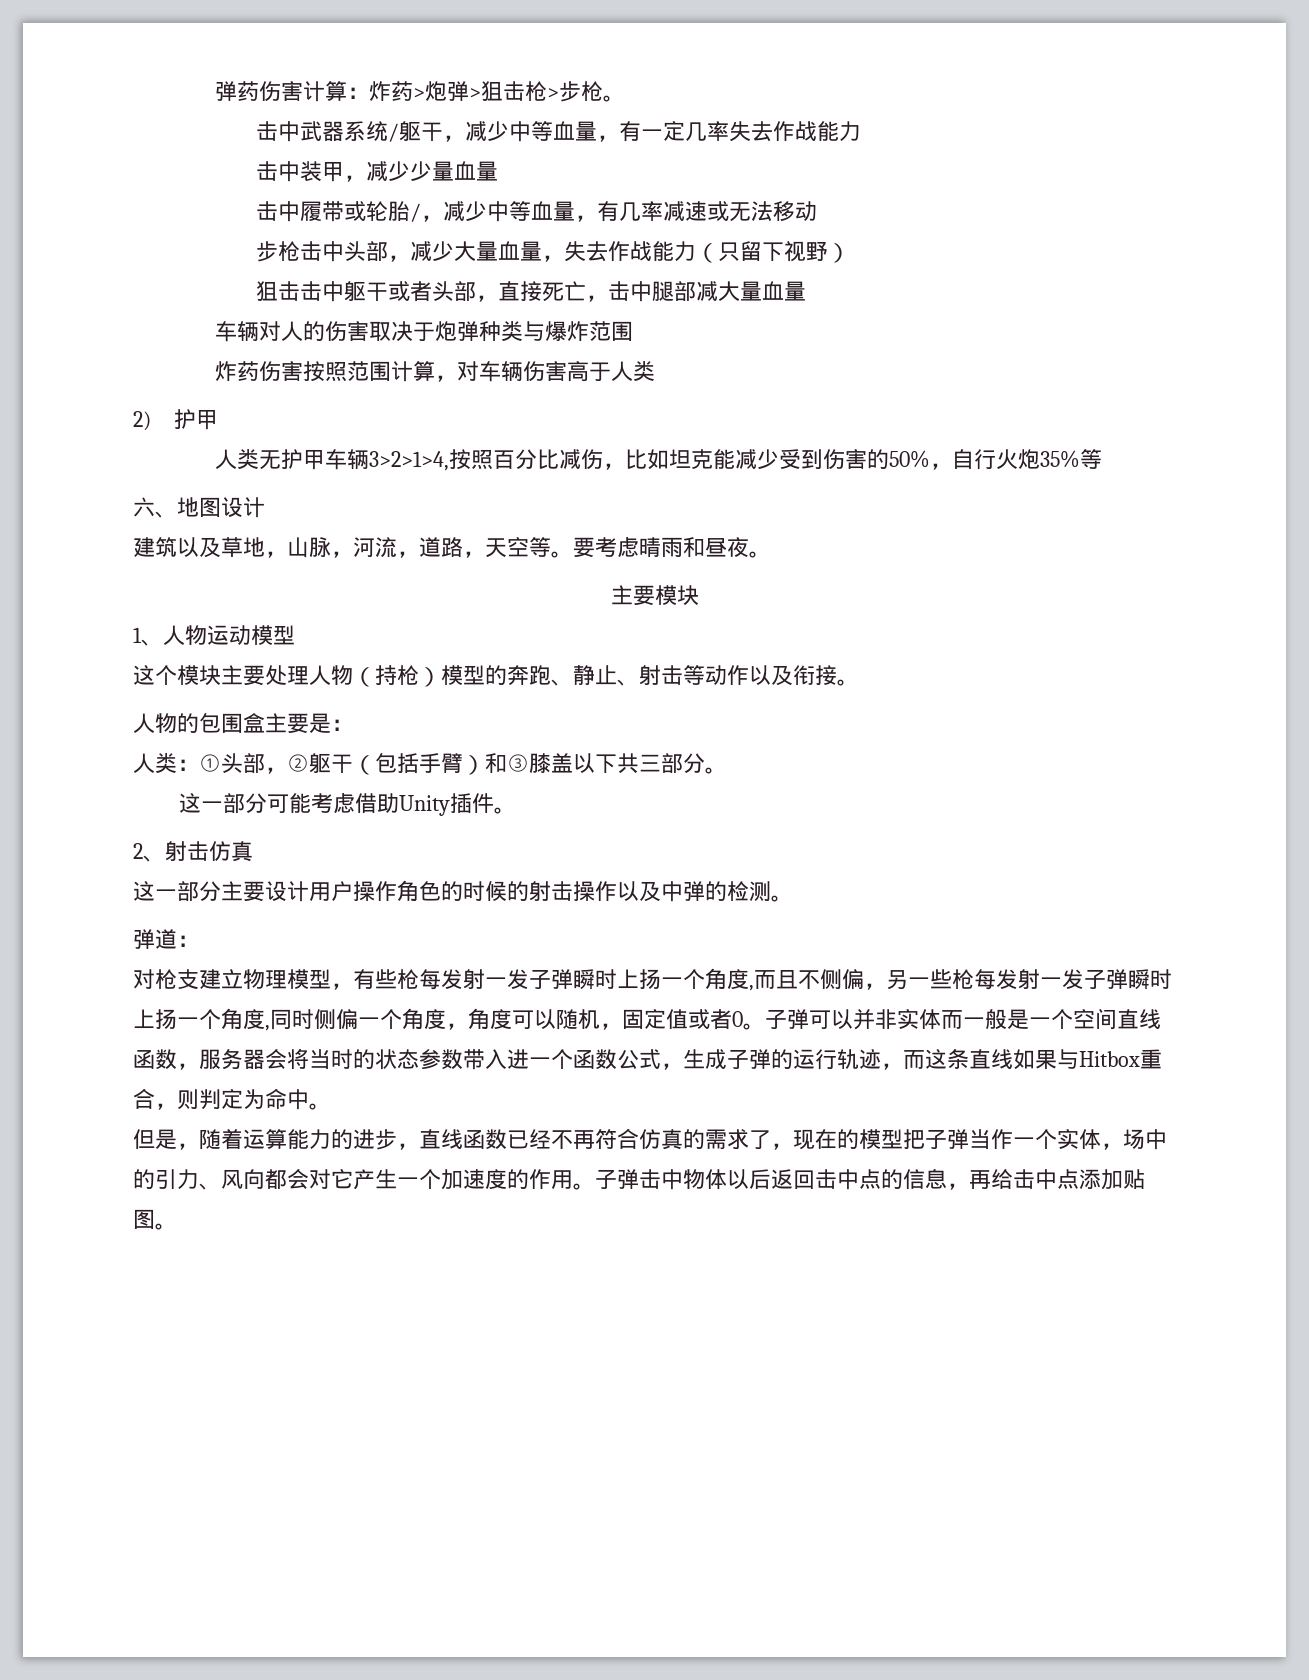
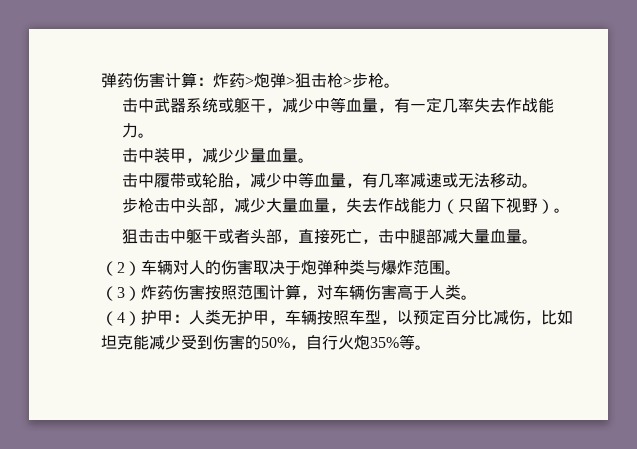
[387,123,399,142] / -> [217,98,234,113] 或
(861, 131) none -> [137,133,154,138] 。
(498, 171) none -> [297,158,314,163] 。
[409,203,421,222] / -> (234, 180) none
(817, 211) none -> [521,183,538,188] 。
(850, 253) none -> [553,208,570,213] 。
(806, 291) // -> [521,239,538,244] [100,261,141,276] 。 // （2）
(633, 331) // -> [444,270,461,275] [100,286,141,301] 。 // （3）
[133,409,218,431] // 2)护甲 // -> [460,295,477,300] [100,310,189,326] 。 // （4）护甲：
[324,449,493,471] 车辆3>2>1>4,按照 -> [268,309,445,325] ，车辆按照车型，以预定
[133,497,265,518] [133,537,771,558] [610,585,699,606] [133,625,295,646] [133,665,859,687] [133,713,353,734] [133,753,727,775] [178,793,516,816] [133,841,253,862] [133,880,793,902] [133,929,199,949] [133,968,1172,991] [133,1008,1161,1031] [133,1048,1162,1070] [133,1088,331,1110] [133,1128,1167,1150] [133,1168,1145,1190] [133,1209,155,1229] // 六、地图设计 // 建筑以及草地，山脉，河流，道路，天空等。要考虑晴雨和昼夜。 // 主要模块 // 1、人物运动模型 // 这个模块主要处理人物（持枪）模型的奔跑、静止、射击等动作以及衔接。 // 人物的包围盒主要是： // 人类：①头部，②躯干（包括手臂）和③膝盖以下共三部分。 // 这一部分可能考虑借助Unity插件。 // 2、射击仿真 // 这一部分主要设计用户操作角色的时候的射击操作以及中弹的检测。 // 弹道： // 对枪支建立物理模型，有些枪每发射一发子弹瞬时上扬一个角度,而且不侧偏，另一些枪每发射一发子弹瞬时上扬一个角度,同时侧偏一个角度，角度可以随机，固定值或者0。子弹可以并非实体而一般是一个空间直线函数，服务器会将当时的状态参数带入进一个函数公式，生成子弹的运行轨迹，而这条直线如果与Hitbox重合，则判定为命中。 // 但是，随着运算能力的进步，直线函数已经不再符合仿真的需求了，现在的模型把子弹当作一个实体，场中的引力、风向都会对它产生一个加速度的作用。子弹击中物体以后返回击中点的信息，再给击中点添加贴图 -> (415, 342) none

